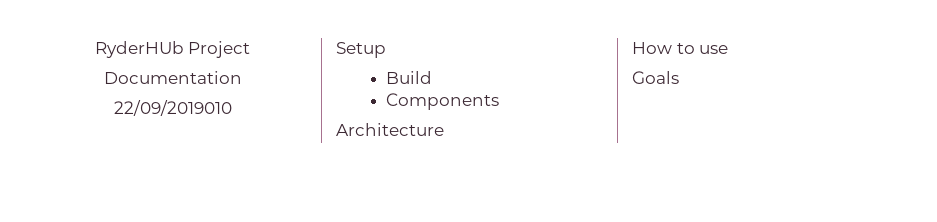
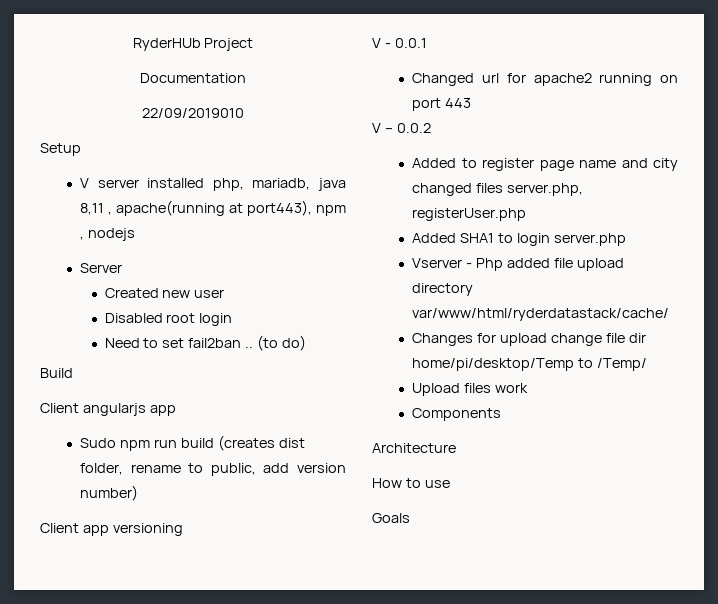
[385,71,432,84] Build -> [80,178,346,191] [80,200,346,216] [80,228,136,241] [80,263,123,273] [104,288,225,298] [104,313,233,326] [104,335,307,351] [40,368,73,378] [40,403,176,416] [80,435,305,451] [80,463,346,476] [80,485,139,501] [40,523,183,536] [372,38,427,48] [412,73,678,86] [412,98,472,111] [372,123,431,133] [412,158,678,171] [412,183,584,196] [412,208,527,221] [412,233,626,246] [412,258,624,271] [412,283,474,296] [412,308,670,321] [412,333,646,346] [412,358,648,371] [412,383,529,396] V server installed php, mariadb, java 8,11 , apache(running at port443), npm , nodejs // Server // Created new user // Disabled root login // Need to set fail2ban .. (to do) // Build // Client angularjs app // Sudo npm run build (creates dist folder, rename to public, add version number) // Client app versioning // V - 0.0.1 // Changed url for apache2 running on port 443 // V – 0.0.2 // Added to register page name and city changed files server.php, registerUser.php // Added SHA1 to login server.php // Vserver - Php added file upload directory var/www/html/ryderdatastack/cache/ // Changes for upload change file dir home/pi/desktop/Temp to /Temp/ // Upload files work

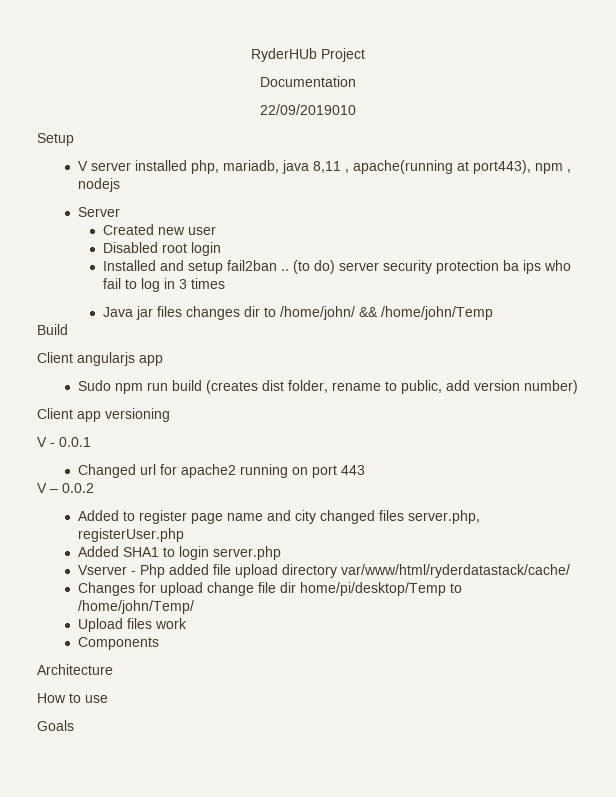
[104,338,185,348] Need to set -> [102,260,223,274] Installed and setup
(307, 343) none -> [338,260,571,274] [102,278,225,292] [102,306,493,320] server security protection ba ips who fail to log in 3 times // Java jar files changes dir to /home/john/ && /home/john/Temp
[597,358,648,371] /Temp/ -> [77,600,194,614] /home/john/Temp/

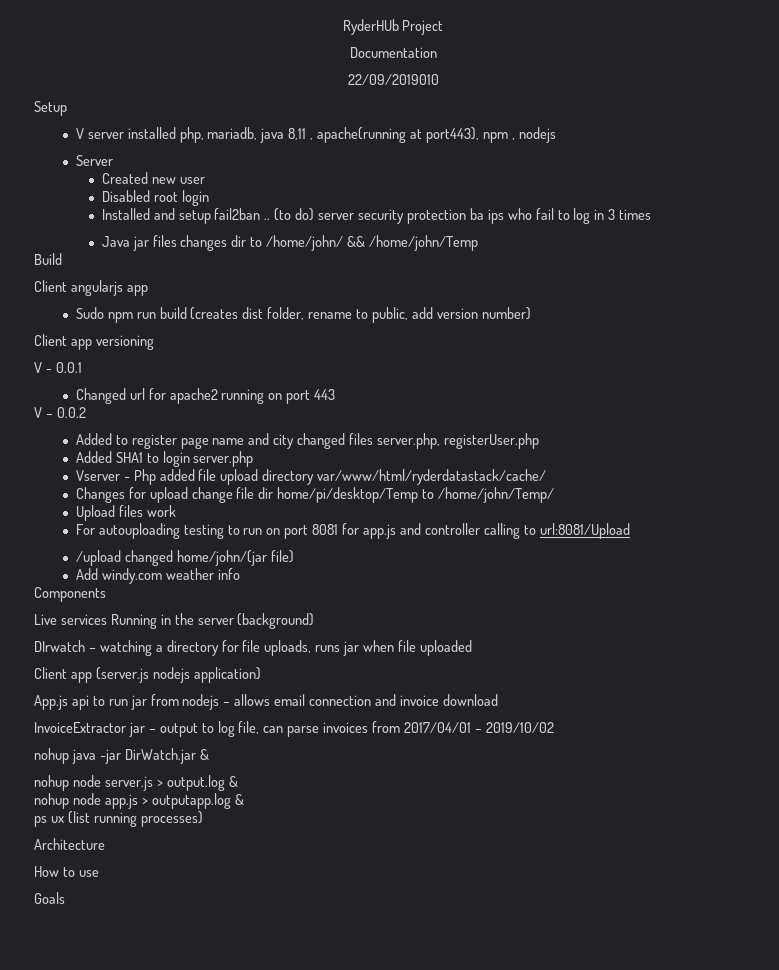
[77,637,159,650] Components -> [75,523,630,539] [75,550,294,566] [75,568,240,584] [34,587,106,602] [34,613,315,629] [34,640,472,656] [34,667,261,683] [34,694,498,710] [34,721,554,737] [34,748,209,764] [34,775,238,791] [34,793,244,809] [34,811,203,827] For autouploading testing to run on port 8081 for app.js and controller calling to url:8081/Upload // /upload changed home/john/(jar file) // Add windy.com weather info // Components // Live services Running in the server (background) // DIrwatch – watching a directory for file uploads, runs jar when file uploaded // Client app (server.js nodejs application) // App.js api to run jar from nodejs – allows email connection and invoice download // InvoiceExtractor jar – output to log file, can parse invoices from 2017/04/01 – 2019/10/02 // nohup java -jar DirWatch.jar & // nohup node server.js > output.log & // nohup node app.js > outputapp.log & // ps ux (list running processes)

